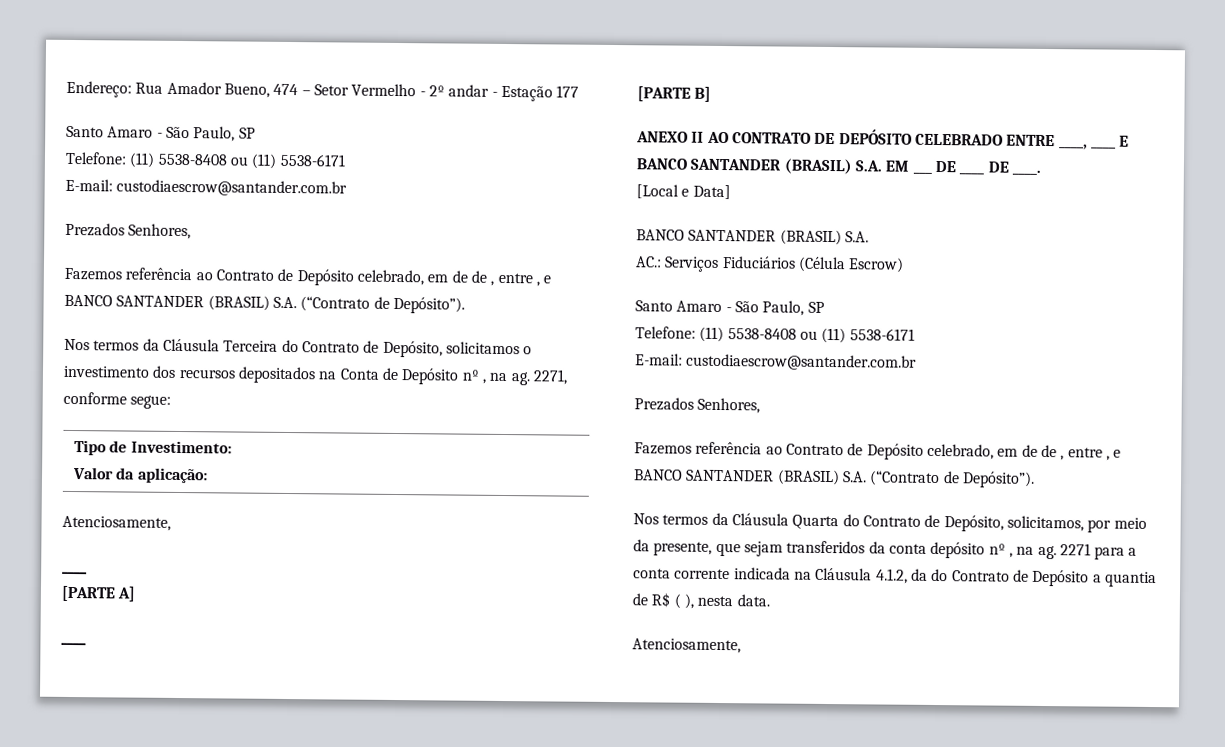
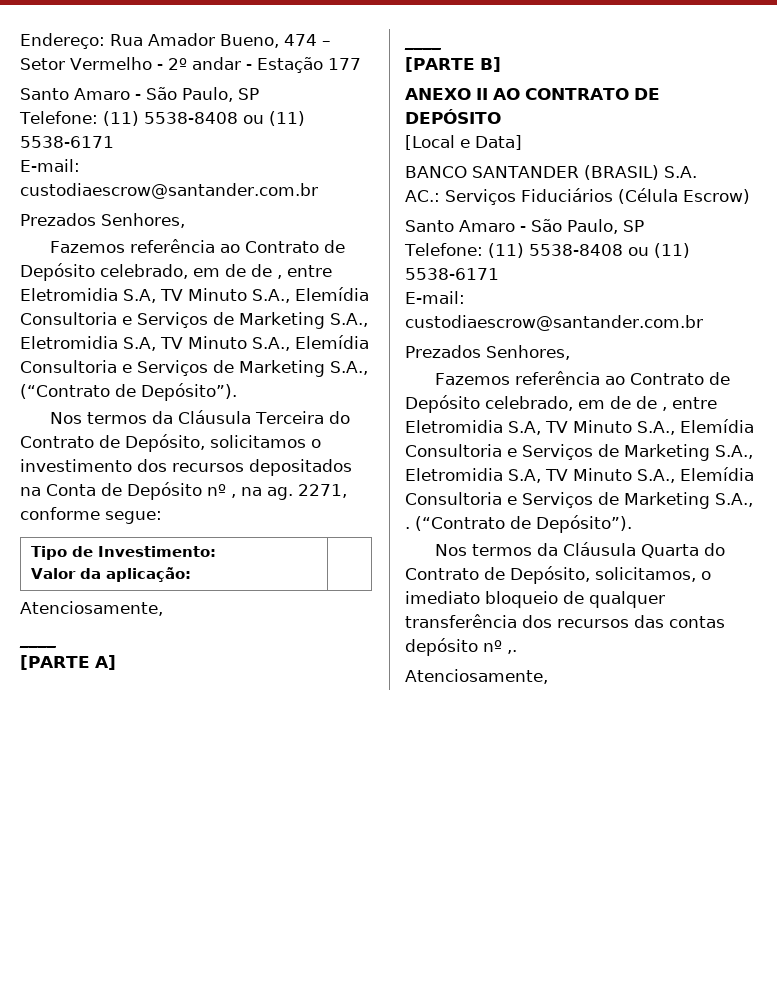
[535,275,552,287] [64,294,297,311] , e BANCO SANTANDER (BRASIL) S.A. -> [20,287,369,303] [20,312,368,329] [20,335,369,351] [20,360,368,377] Eletromidia S.A, TV Minuto S.A., Elemídia Consultoria e Serviços de Marketing S.A., Eletromidia S.A, TV Minuto S.A., Elemídia Consultoria e Serviços de Marketing S.A.,
[914,133,1130,150] [636,158,1041,175] CELEBRADO ENTRE ____, ____ E BANCO SANTANDER (BRASIL) S.A. EM ___ DE ____ DE ____. -> (501, 116) none
[1105,449,1122,461] [634,469,867,486] , e BANCO SANTANDER (BRASIL) S.A. -> [405,419,754,435] [405,444,753,461] [405,467,754,483] [405,492,753,509] [405,527,410,529] Eletromidia S.A, TV Minuto S.A., Elemídia Consultoria e Serviços de Marketing S.A., Eletromidia S.A, TV Minuto S.A., Elemídia Consultoria e Serviços de Marketing S.A., .
[1087,517,1147,533] [633,539,1138,560] [633,567,1157,588] [632,592,770,609] por meio da presente, que sejam transferidos da conta depósito nº , na ag. 2271 para a conta corrente indicada na Cláusula 4.1.2, da do Contrato de Depósito a quantia de R$ ( ), nesta data. -> [701,571,711,580] [405,591,665,608] [405,614,725,628] [405,638,517,656] o imediato bloqueio de qualquer transferência dos recursos das contas depósito nº ,.

